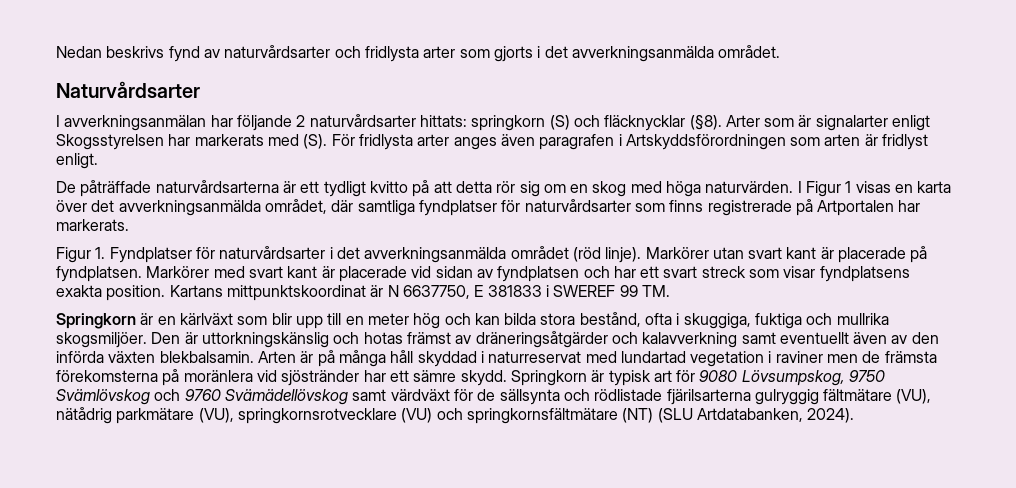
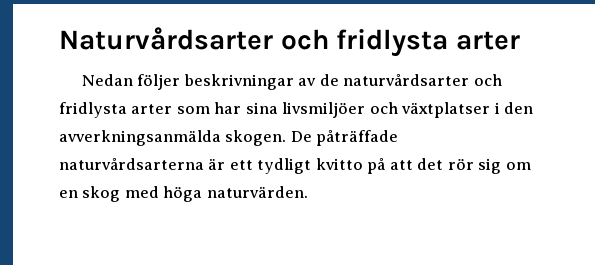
[56,46,220,62] Nedan beskrivs fynd av -> [59,27,520,57] [81,74,339,90] Naturvårdsarter och fridlysta arter // Nedan följer beskrivningar av de
[493,45,781,62] [56,81,200,98] [56,114,931,131] [56,134,929,150] [56,153,98,169] gjorts i det avverkningsanmälda området. // Naturvårdsarter // I avverkningsanmälan har följande 2 naturvårdsarter hittats: springkorn (S) och fläcknycklar (§8). Arter som är signalarter enligt Skogsstyrelsen har markerats med (S). För fridlysta arter anges även paragrafen i Artskyddsförordningen som arten är fridlyst enligt. // -> [214,102,534,118] [59,130,287,146] har sina livsmiljöer och växtplatser i den avverkningsanmälda skogen.
[455,181,492,193] detta -> [417,158,444,170] det
[797,181,952,197] [56,199,921,216] [56,219,129,231] [56,246,928,263] [56,266,910,282] [56,285,670,301] [56,312,889,329] [56,331,939,348] [56,350,937,367] [56,369,886,386] [56,389,932,405] [56,407,855,424] I Figur 1 visas en karta över det avverkningsanmälda området, där samtliga fyndplatser för naturvårdsarter som finns registrerade på Artportalen har markerats. // Figur 1. Fyndplatser för naturvårdsarter i det avverkningsanmälda området (röd linje). Markörer utan svart kant är placerade på fyndplatsen. Markörer med svart kant är placerade vid sidan av fyndplatsen och har ett svart streck som visar fyndplatsens exakta position. Kartans mittpunktskoordinat är N 6637750, E 381833 i SWEREF 99 TM. // Springkorn är en kärlväxt som blir upp till en meter hög och kan bilda stora bestånd, ofta i skuggiga, fuktiga och mullrika skogsmiljöer. Den är uttorkningskänslig och hotas främst av dräneringsåtgärder och kalavverkning samt eventuellt även av den införda växten blekbalsamin. Arten är på många håll skyddad i naturreservat med lundartad vegetation i raviner men de främsta förekomsterna på moränlera vid sjöstränder har ett sämre skydd. Springkorn är typisk art för 9080 Lövsumpskog, 9750 Svämlövskog och 9760 Svämädellövskog samt värdväxt för de sällsynta och rödlistade fjärilsarterna gulryggig fältmätare (VU), nätådrig parkmätare (VU), springkornsrotvecklare (VU) och springkornsfältmätare (NT) (SLU Artdatabanken, 2024). -> (308, 192) none

